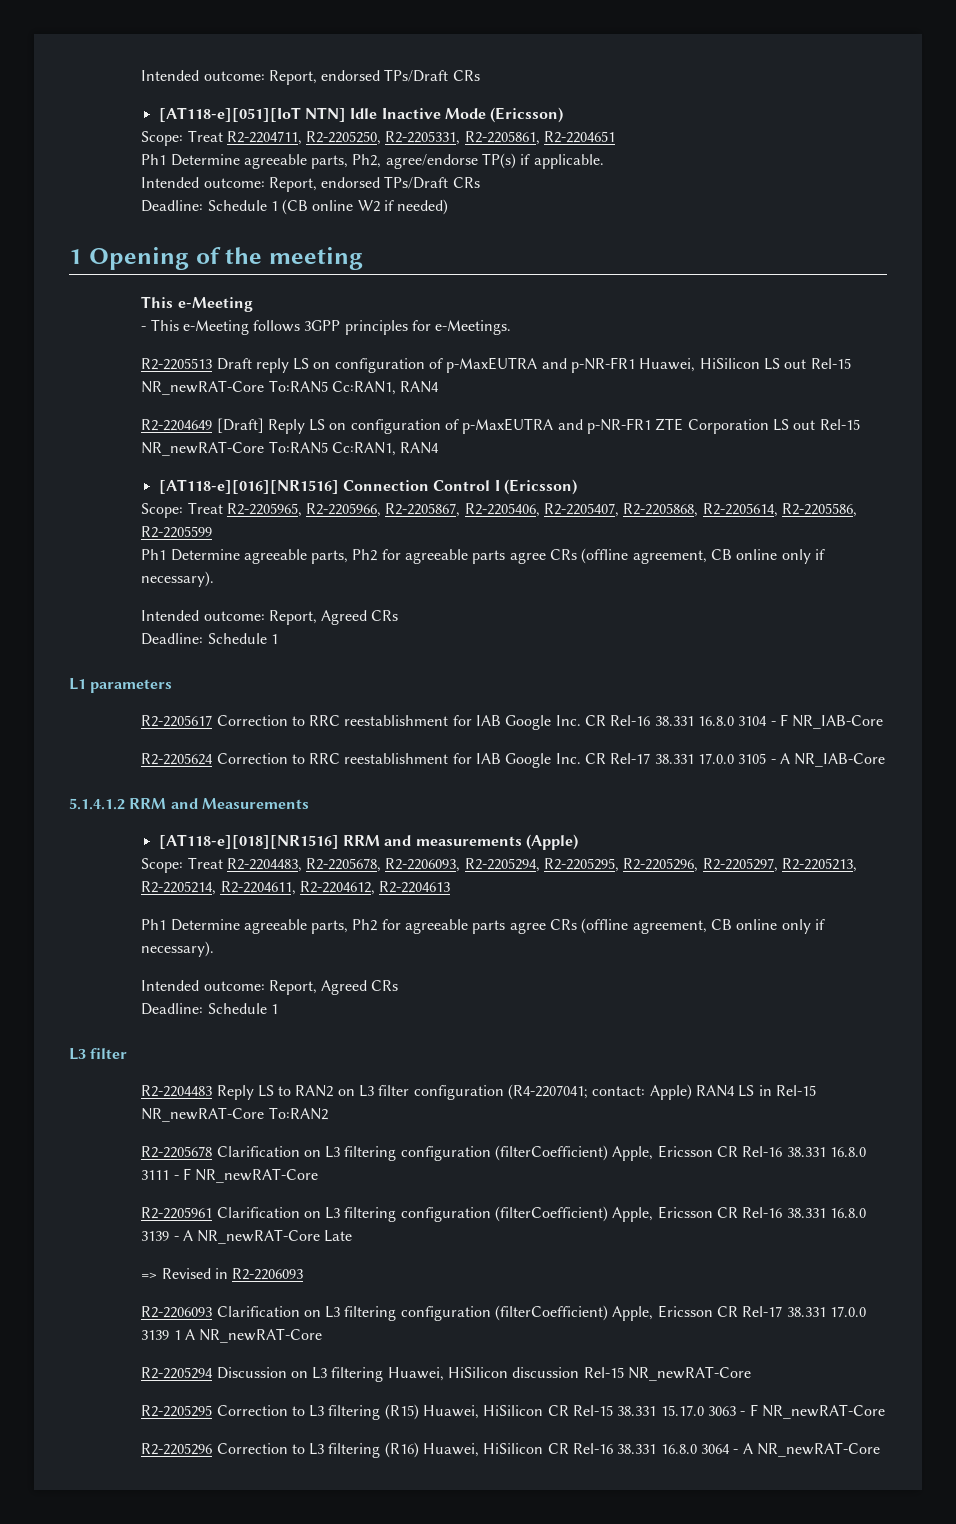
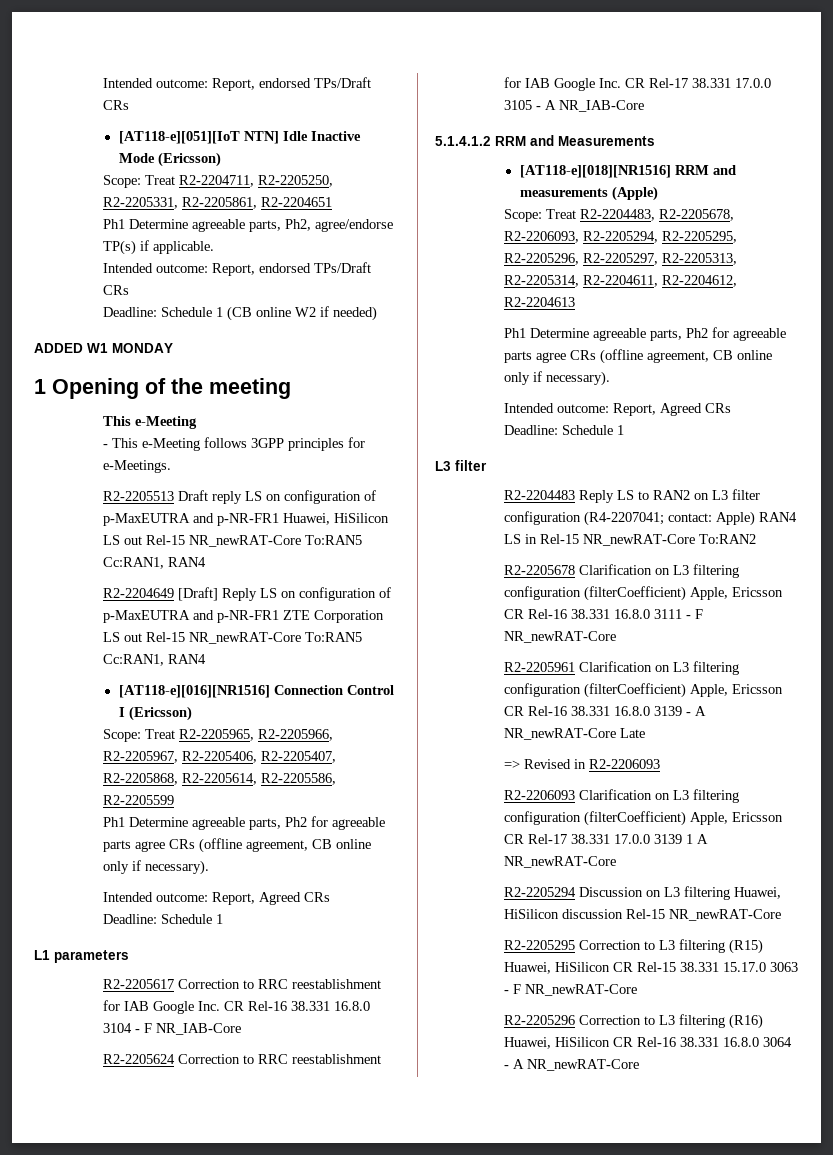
(449, 207) none -> [34,343,173,353] // ADDED W1 MONDAY
[385,503,461,517] R2-2205867, -> [102,751,178,763] R2-2205967,
[782,858,858,872] [141,881,217,895] R2-2205213, R2-2205214, -> [661,253,737,265] [503,275,579,287] R2-2205313, R2-2205314,

